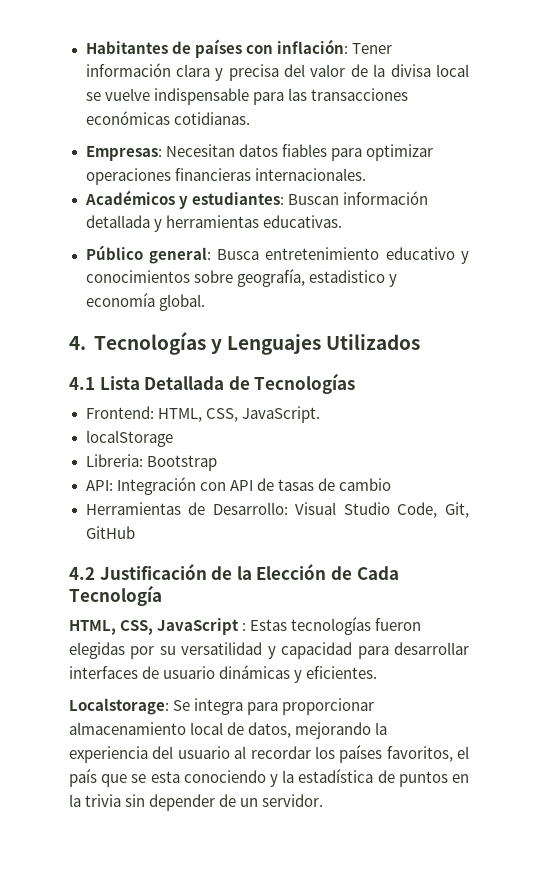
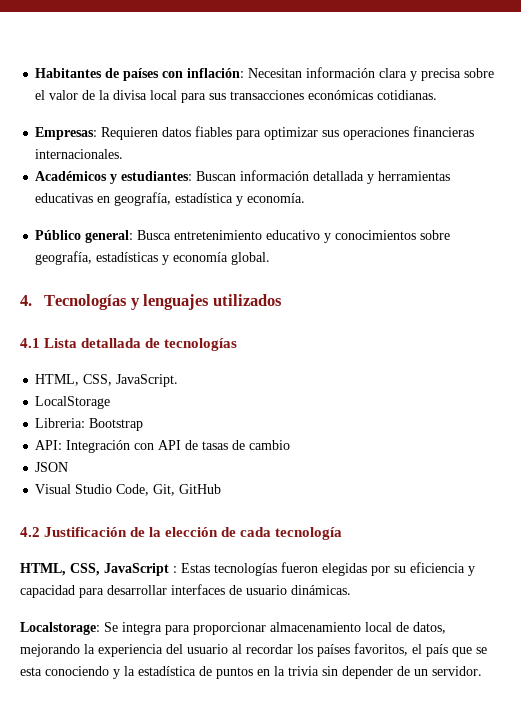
[351,43,392,54] Tener -> [248,68,303,78] Necesitan
[284,64,306,77] del -> [464,68,495,78] [35,90,46,100] sobre el
[85,88,307,105] se vuelve indispensable para las -> [181,93,227,103] para sus
[165,144,235,157] Necesitan -> [101,127,159,140] Requieren
(433, 152) none -> [322,130,340,137] sus
[262,215,342,228] educativas. -> [35,192,306,206] educativas en geografía, estadística y economía.
[308,270,385,283] estadistico -> [96,252,159,262] estadísticas
[226,334,420,355] Lenguajes Utilizados -> [143,294,282,310] lenguajes utilizados
[144,373,356,394] [85,406,154,419] Detallada de Tecnologías // Frontend: -> [81,338,238,351] detallada de tecnologías //
[85,430,173,447] localStorage -> [35,396,111,409] LocalStorage
[85,502,288,515] Herramientas de Desarrollo: -> [35,462,69,472] JSON //
[256,564,399,580] [69,585,162,606] Elección de Cada Tecnología -> [165,527,343,540] elección de cada tecnología
[181,642,263,655] versatilidad -> [410,562,465,573] eficiencia
[219,665,378,683] dinámicas y eficientes. -> [291,585,351,595] dinámicas.

